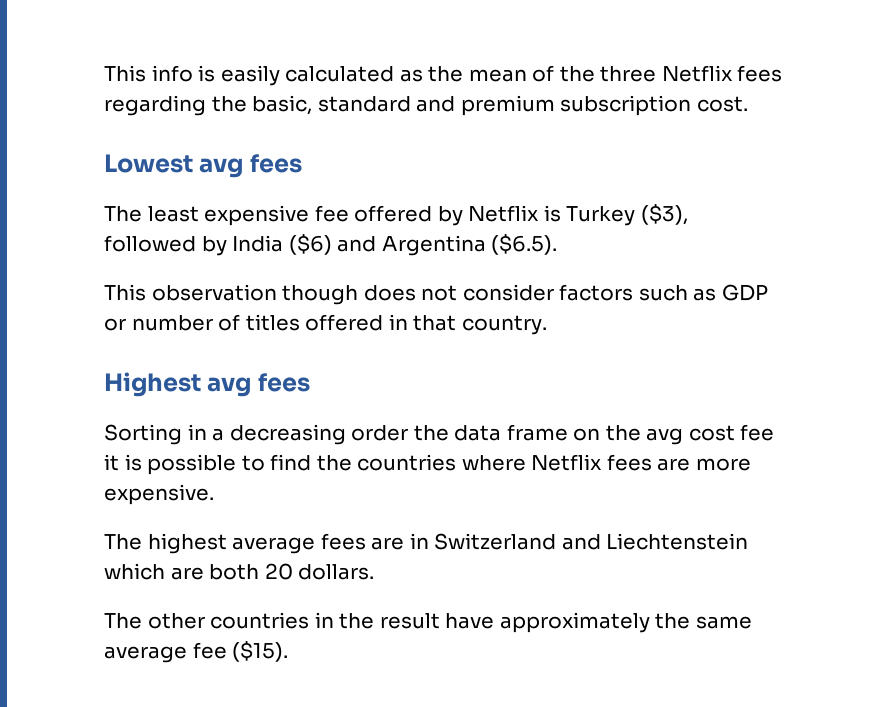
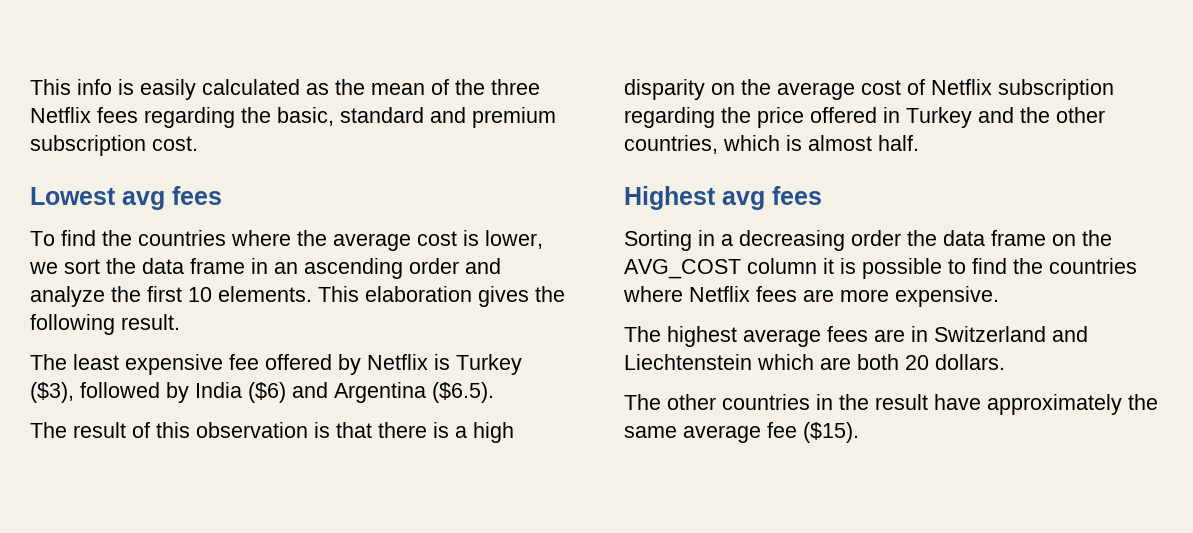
(302, 163) none -> [30,230,543,251] [29,258,501,279] [30,286,565,307] [30,314,180,335] // To find the countries where the average cost is lower, we sort the data frame in an ascending order and analyze the first 10 elements. This elaboration gives the following result.
[104,284,768,305] [104,314,547,335] This observation though does not consider factors such as GDP or number of titles offered in that country. -> [30,422,514,443] [624,79,1114,100] [624,107,1105,128] [624,135,919,154] The result of this observation is that there is a high disparity on the average cost of Netflix subscription regarding the price offered in Turkey and the other countries, which is almost half.
[646,424,775,445] avg cost fee -> [624,258,817,279] AVG_COST column

